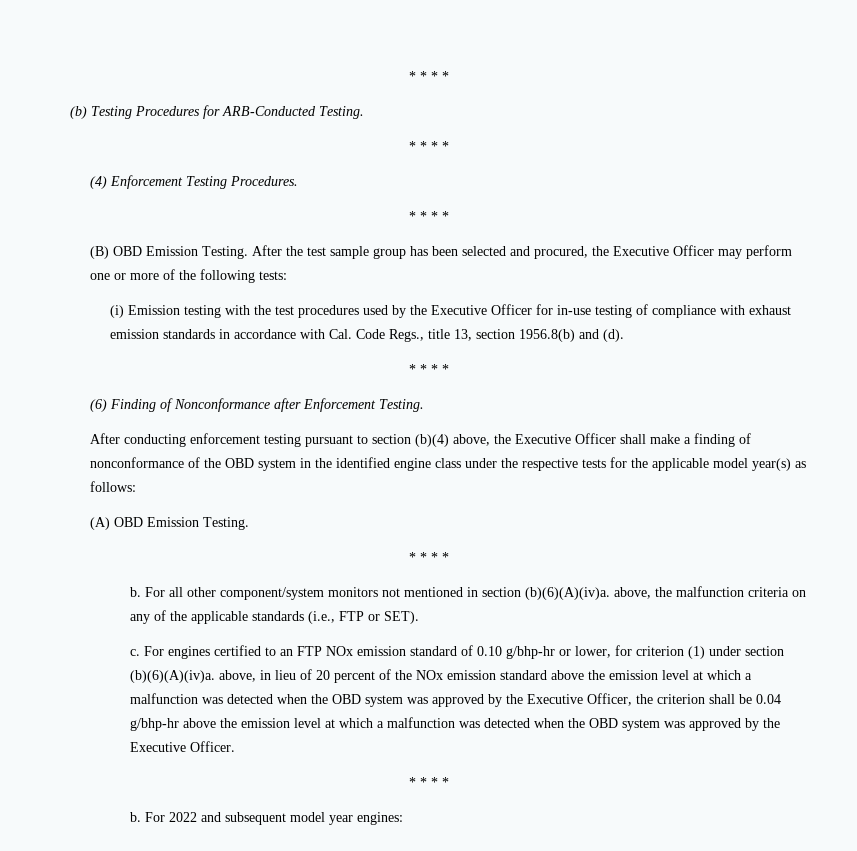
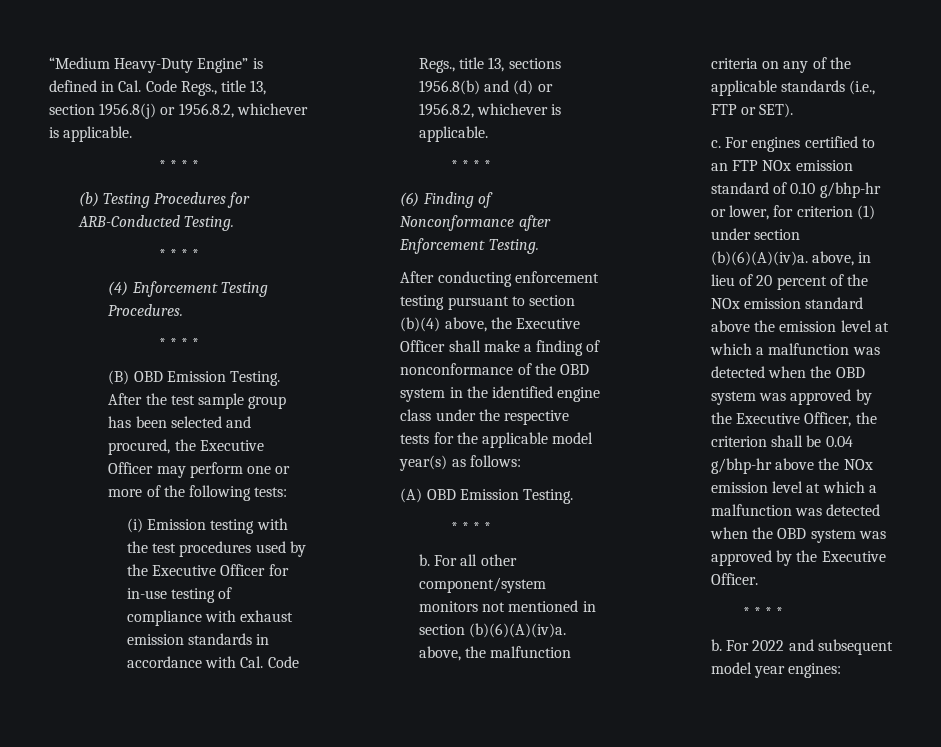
(408, 76) none -> [49,57,263,73] [49,80,267,96] [49,103,308,119] [49,126,133,142] “Medium Heavy-Duty Engine” is defined in Cal. Code Regs., title 13, section 1956.8(j) or 1956.8.2, whichever is applicable. //
[476,329,516,339] section -> [508,58,561,69] sections
[603,329,625,342] (d). -> [513,80,553,95] [419,103,562,118] [419,126,488,142] (d) or 1956.8.2, whichever is applicable.
(238, 723) none -> [843,459,873,470] NOx

